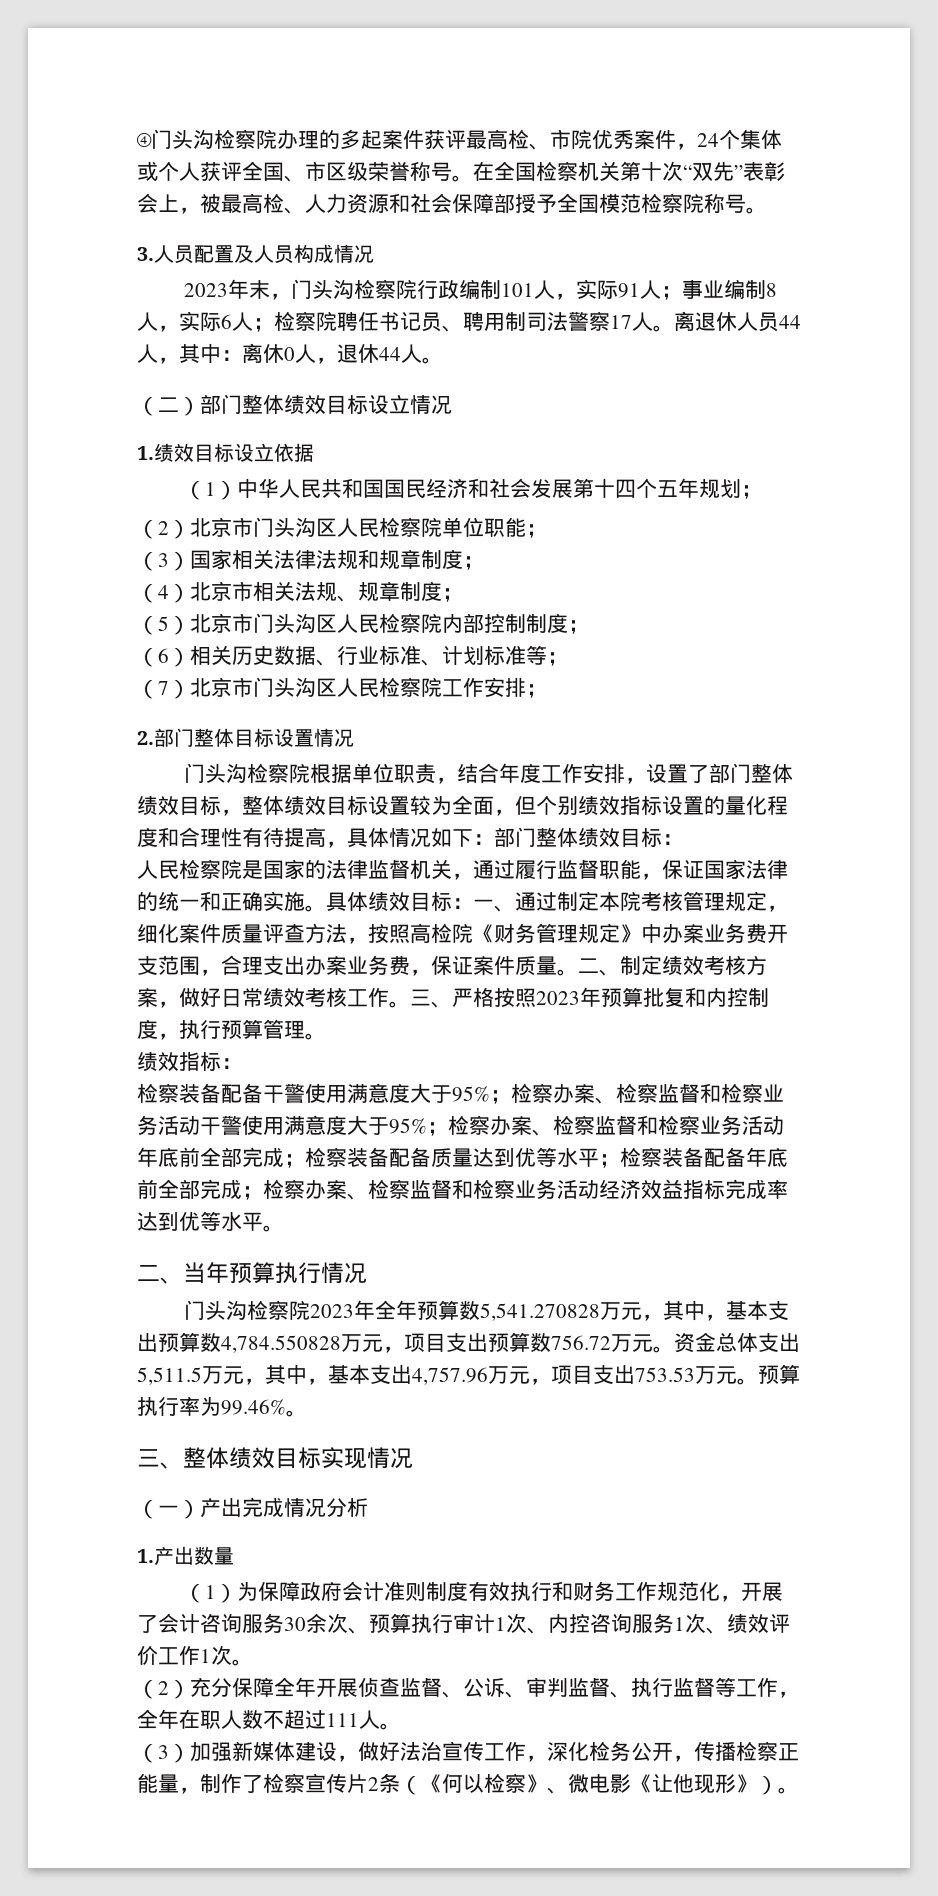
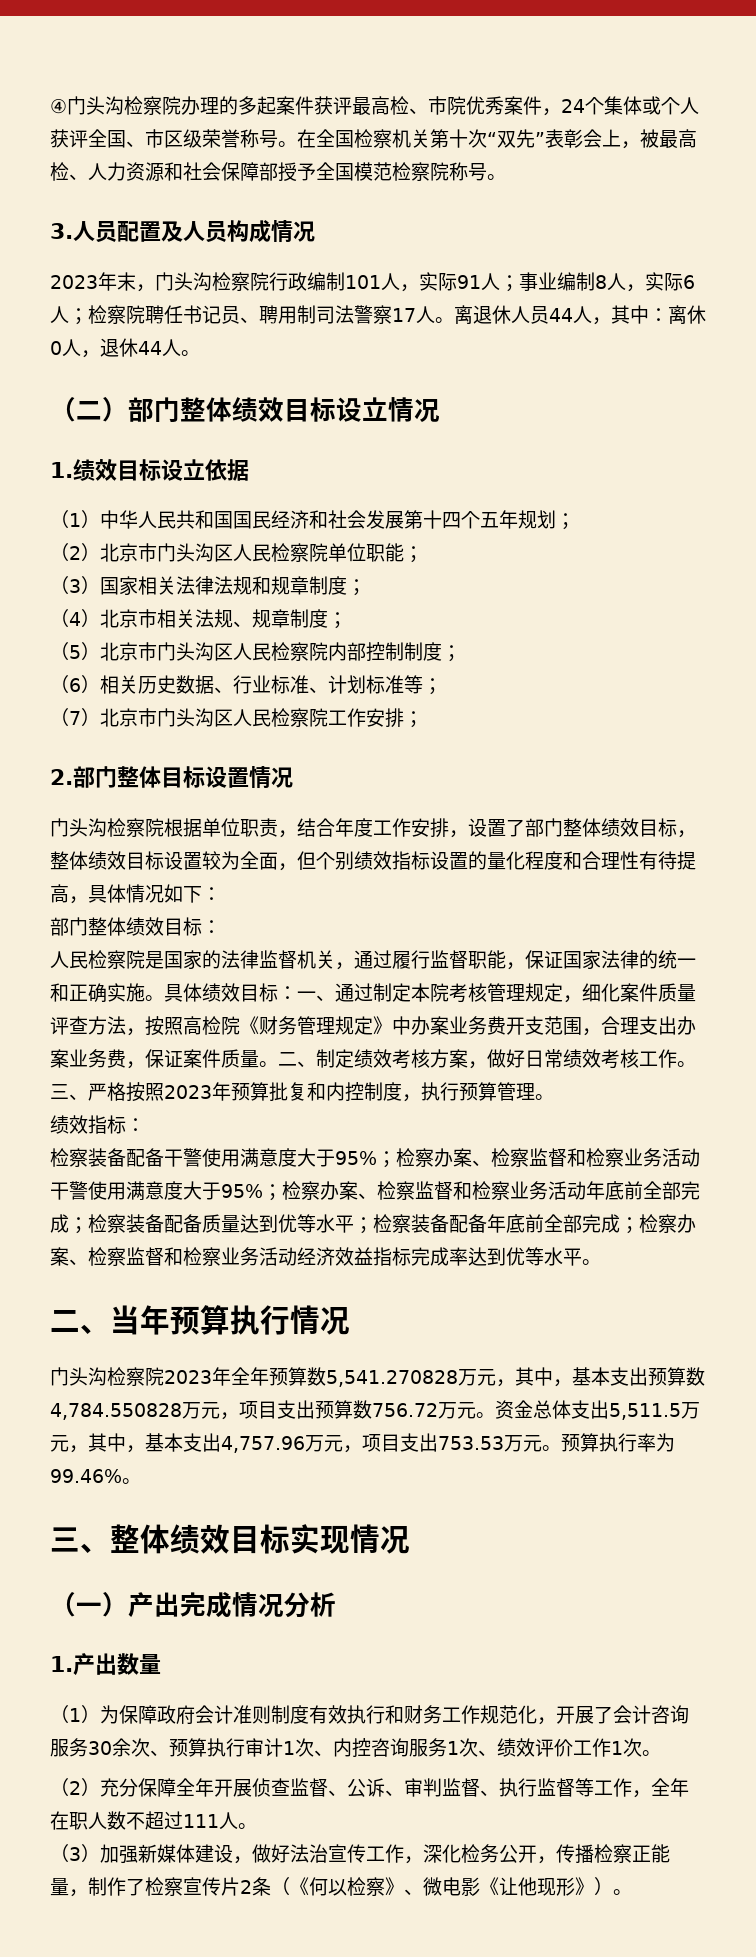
(494, 839) none -> (221, 894) //

